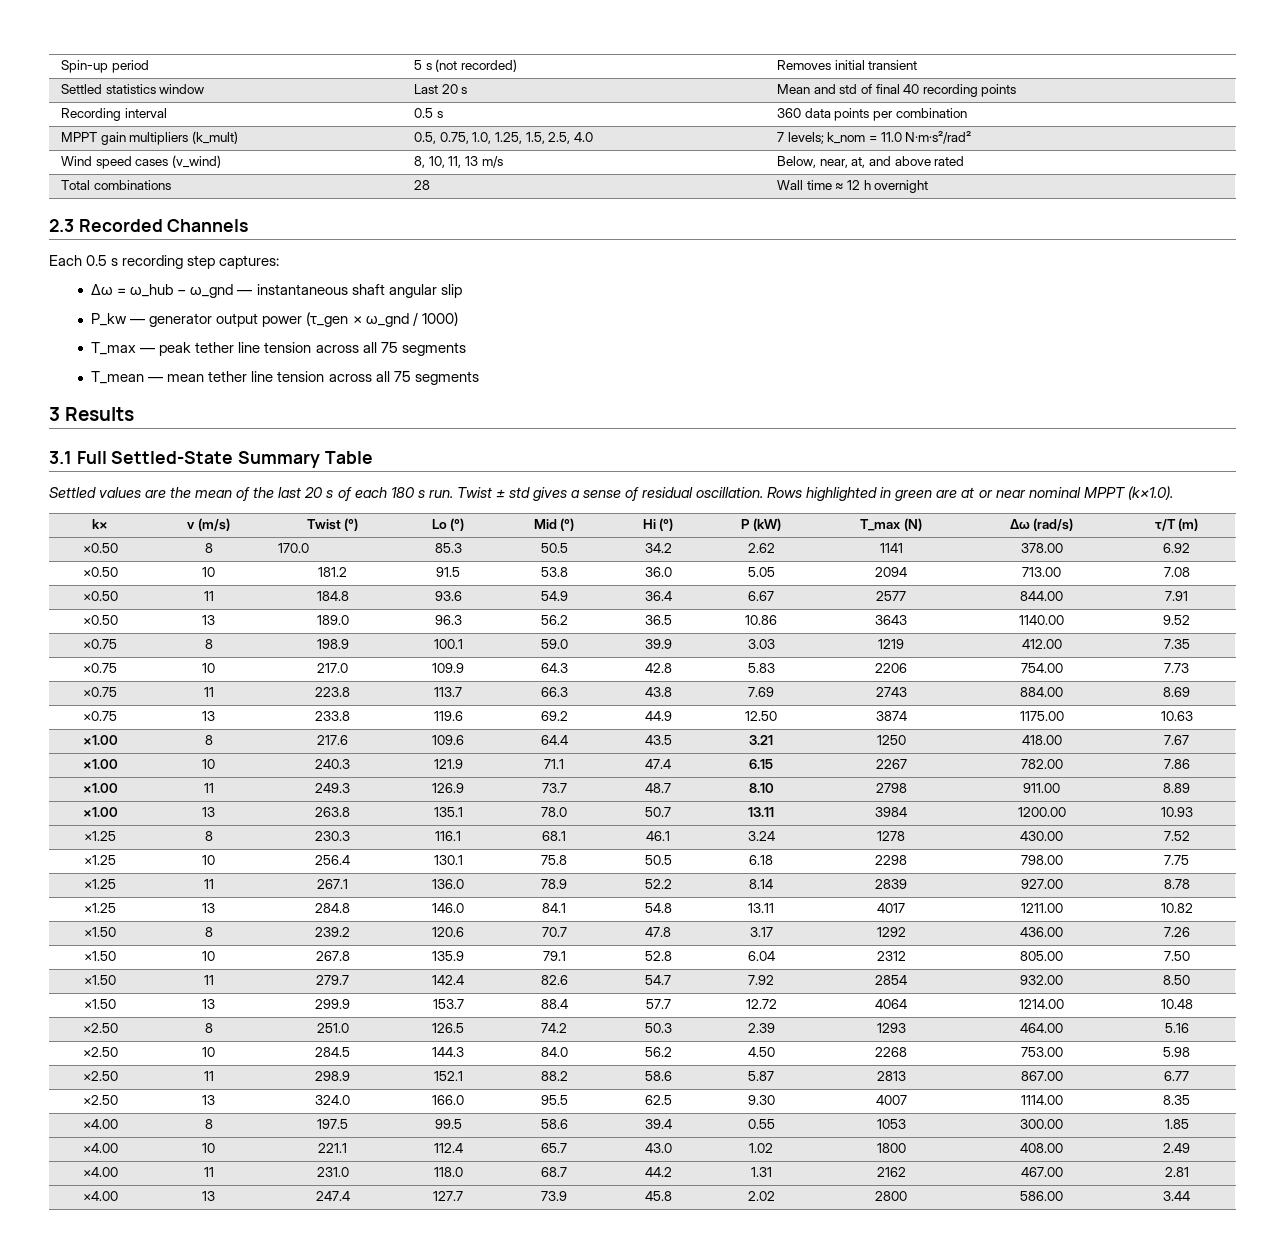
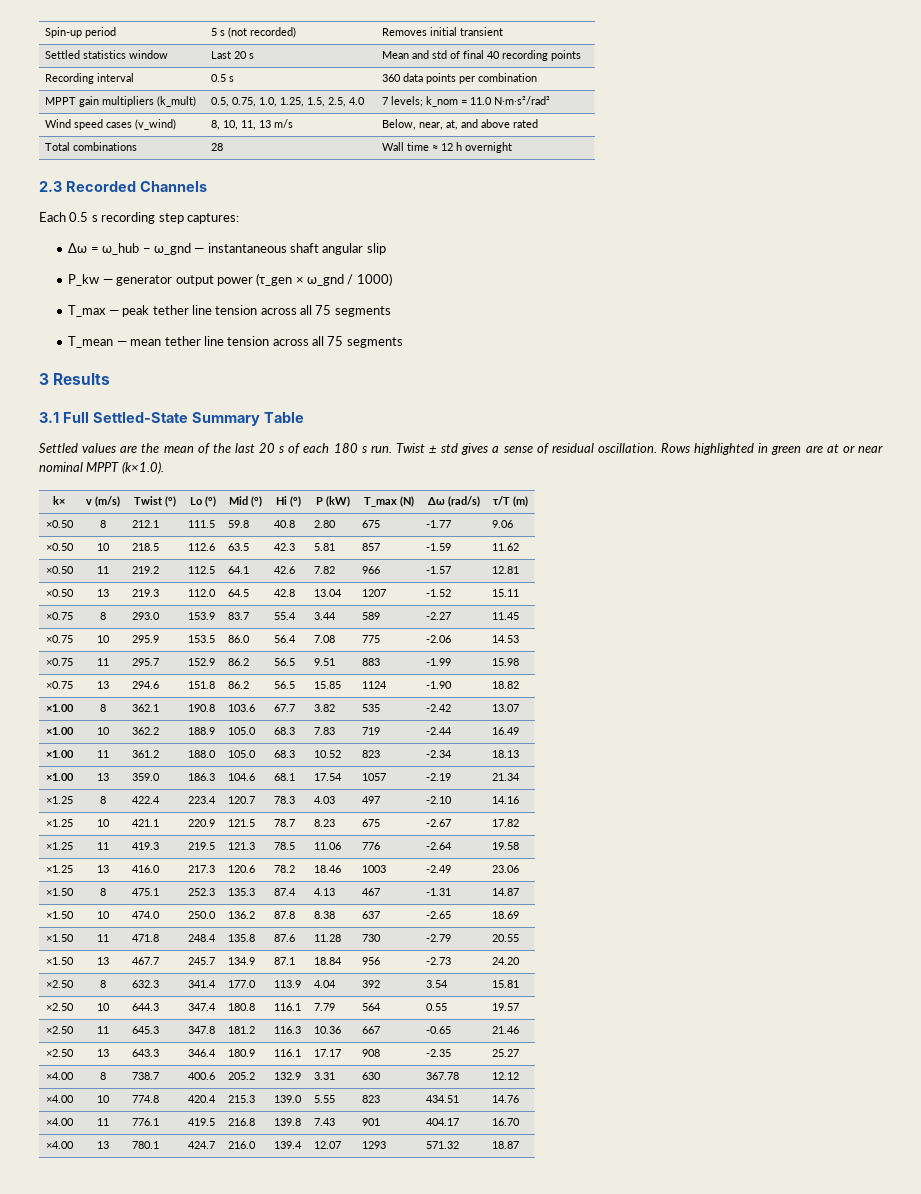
[277,543,309,553] [434,543,462,553] [540,543,568,553] [644,543,672,553] [747,543,775,553] [879,543,903,553] [1020,543,1063,553] [1163,543,1190,553] [82,567,118,577] [202,567,215,577] [318,567,347,577] [436,567,460,577] [540,567,568,577] [644,567,672,577] [747,567,775,577] [875,567,907,577] [1022,567,1061,577] [1163,567,1190,577] [82,591,118,601] [203,591,214,601] [316,591,349,601] [434,591,462,601] [540,591,568,601] [644,591,672,601] [748,591,774,601] [876,591,906,601] [1020,591,1063,601] [1165,591,1188,601] [82,615,118,625] [202,615,215,625] [316,615,349,625] [434,615,462,625] [540,615,568,625] [644,615,672,625] [745,615,777,625] [875,615,907,625] [1019,615,1064,625] [1163,615,1190,625] [83,639,117,649] [204,639,213,649] [316,639,349,649] [433,639,463,649] [540,639,568,649] [644,639,672,649] [747,639,775,649] [878,639,904,649] [1021,639,1062,649] [1163,639,1190,649] [83,663,117,673] [202,663,215,673] [317,663,348,673] [432,663,464,673] [540,663,568,673] [644,663,672,673] [747,663,775,673] [875,663,907,673] [1020,663,1063,673] [1164,663,1189,673] [83,687,117,697] [203,687,214,697] [315,687,350,697] [434,687,462,697] [540,687,568,697] [644,687,672,697] [748,687,774,697] [875,687,907,697] [1020,687,1063,697] [1163,687,1190,697] [83,711,117,721] [202,711,215,721] [315,711,350,721] [433,711,463,721] [540,711,568,721] [644,711,672,721] [745,711,777,721] [875,711,907,721] [1019,711,1064,721] [1160,711,1193,721] [82,735,118,745] [204,735,213,745] [317,735,348,745] [432,735,464,745] [540,735,568,745] [644,735,672,745] [749,735,773,745] [876,735,906,745] [1021,735,1062,745] [1164,735,1189,745] [82,759,118,769] [202,759,215,769] [315,759,350,769] [433,759,463,769] [544,759,564,769] [645,759,671,769] [749,759,773,769] [875,759,907,769] [1020,759,1063,769] [1163,759,1190,769] [82,783,118,793] [203,783,214,793] [315,783,350,793] [432,783,464,793] [541,783,567,793] [645,783,671,793] [748,783,774,793] [875,783,907,793] [1023,783,1060,793] [1163,783,1190,793] [82,807,118,817] [202,807,215,817] [315,807,350,817] [433,807,463,817] [541,807,567,817] [645,807,671,817] [748,807,774,817] [875,807,907,817] [1017,807,1066,817] [1160,807,1193,817] [84,831,116,841] [204,831,213,841] [315,831,350,841] [435,831,461,841] [542,831,566,841] [646,831,670,841] [747,831,775,841] [877,831,905,841] [1020,831,1063,841] [1163,831,1190,841] [84,855,116,865] [202,855,215,865] [315,855,350,865] [433,855,463,865] [541,855,567,865] [644,855,672,865] [749,855,773,865] [875,855,907,865] [1020,855,1063,865] [1164,855,1189,865] [84,879,116,889] [203,879,214,889] [317,879,348,889] [432,879,464,889] [541,879,567,889] [644,879,672,889] [749,879,773,889] [875,879,907,889] [1020,879,1063,889] [1163,879,1190,889] [84,903,116,913] [202,903,215,913] [315,903,350,913] [432,903,464,913] [542,903,566,913] [644,903,672,913] [748,903,774,913] [877,903,905,913] [1020,903,1063,913] [1160,903,1193,913] [84,927,116,937] [204,927,213,937] [315,927,350,937] [432,927,464,937] [541,927,567,937] [645,927,671,937] [749,927,773,937] [876,927,906,937] [1020,927,1063,937] [1163,927,1190,937] [84,951,116,961] [202,951,215,961] [315,951,350,961] [432,951,464,961] [542,951,566,961] [644,951,672,961] [747,951,775,961] [876,951,906,961] [1020,951,1063,961] [1163,951,1190,961] [84,975,116,985] [203,975,214,985] [316,975,349,985] [432,975,464,985] [540,975,568,985] [645,975,671,985] [748,975,774,985] [875,975,907,985] [1020,975,1063,985] [1163,975,1190,985] [84,999,116,1009] [202,999,215,1009] [315,999,350,1009] [432,999,464,1009] [540,999,568,1009] [645,999,671,1009] [745,999,777,1009] [875,999,907,1009] [1019,999,1064,1009] [1160,999,1193,1009] [82,1023,118,1033] [204,1023,213,1033] [316,1023,349,1033] [432,1023,464,1033] [541,1023,567,1033] [644,1023,672,1033] [747,1023,775,1033] [876,1023,906,1033] [1020,1023,1063,1033] [1164,1023,1189,1033] [82,1047,118,1057] [202,1047,215,1057] [315,1047,350,1057] [432,1047,464,1057] [540,1047,568,1057] [644,1047,672,1057] [747,1047,775,1057] [875,1047,907,1057] [1020,1047,1063,1057] [1163,1047,1190,1057] [82,1071,118,1081] [203,1071,214,1081] [315,1071,350,1081] [433,1071,463,1081] [540,1071,568,1081] [644,1071,672,1081] [748,1071,774,1081] [876,1071,906,1081] [1020,1071,1063,1081] [1164,1071,1189,1081] [82,1095,118,1105] [202,1095,215,1105] [315,1095,350,1105] [432,1095,464,1105] [540,1095,568,1105] [644,1095,672,1105] [747,1095,775,1105] [875,1095,907,1105] [1020,1095,1063,1105] [1163,1095,1190,1105] [82,1119,118,1129] [204,1119,213,1129] [317,1119,348,1129] [434,1119,462,1129] [540,1119,568,1129] [644,1119,672,1129] [747,1119,775,1129] [876,1119,906,1129] [1020,1119,1063,1129] [1164,1119,1189,1129] [82,1143,118,1153] [202,1143,215,1153] [318,1143,347,1153] [433,1143,463,1153] [541,1143,567,1153] [644,1143,672,1153] [749,1143,773,1153] [876,1143,906,1153] [1020,1143,1063,1153] [1163,1143,1190,1153] [82,1167,118,1177] [203,1167,214,1177] [316,1167,349,1177] [433,1167,463,1177] [541,1167,567,1177] [644,1167,672,1177] [750,1167,772,1177] [876,1167,906,1177] [1020,1167,1063,1177] [1164,1167,1189,1177] [82,1191,118,1201] [202,1191,215,1201] [315,1191,350,1201] [433,1191,463,1201] [541,1191,567,1201] [644,1191,672,1201] [747,1191,775,1201] [875,1191,907,1201] [1020,1191,1063,1201] [1163,1191,1190,1201] 170.0 | 85.3 | 50.5 | 34.2 | 2.62 | 1141 | 378.00 | 6.92 // ×0.50 | 10 | 181.2 | 91.5 | 53.8 | 36.0 | 5.05 | 2094 | 713.00 | 7.08 // ×0.50 | 11 | 184.8 | 93.6 | 54.9 | 36.4 | 6.67 | 2577 | 844.00 | 7.91 // ×0.50 | 13 | 189.0 | 96.3 | 56.2 | 36.5 | 10.86 | 3643 | 1140.00 | 9.52 // ×0.75 | 8 | 198.9 | 100.1 | 59.0 | 39.9 | 3.03 | 1219 | 412.00 | 7.35 // ×0.75 | 10 | 217.0 | 109.9 | 64.3 | 42.8 | 5.83 | 2206 | 754.00 | 7.73 // ×0.75 | 11 | 223.8 | 113.7 | 66.3 | 43.8 | 7.69 | 2743 | 884.00 | 8.69 // ×0.75 | 13 | 233.8 | 119.6 | 69.2 | 44.9 | 12.50 | 3874 | 1175.00 | 10.63 // ×1.00 | 8 | 217.6 | 109.6 | 64.4 | 43.5 | 3.21 | 1250 | 418.00 | 7.67 // ×1.00 | 10 | 240.3 | 121.9 | 71.1 | 47.4 | 6.15 | 2267 | 782.00 | 7.86 // ×1.00 | 11 | 249.3 | 126.9 | 73.7 | 48.7 | 8.10 | 2798 | 911.00 | 8.89 // ×1.00 | 13 | 263.8 | 135.1 | 78.0 | 50.7 | 13.11 | 3984 | 1200.00 | 10.93 // ×1.25 | 8 | 230.3 | 116.1 | 68.1 | 46.1 | 3.24 | 1278 | 430.00 | 7.52 // ×1.25 | 10 | 256.4 | 130.1 | 75.8 | 50.5 | 6.18 | 2298 | 798.00 | 7.75 // ×1.25 | 11 | 267.1 | 136.0 | 78.9 | 52.2 | 8.14 | 2839 | 927.00 | 8.78 // ×1.25 | 13 | 284.8 | 146.0 | 84.1 | 54.8 | 13.11 | 4017 | 1211.00 | 10.82 // ×1.50 | 8 | 239.2 | 120.6 | 70.7 | 47.8 | 3.17 | 1292 | 436.00 | 7.26 // ×1.50 | 10 | 267.8 | 135.9 | 79.1 | 52.8 | 6.04 | 2312 | 805.00 | 7.50 // ×1.50 | 11 | 279.7 | 142.4 | 82.6 | 54.7 | 7.92 | 2854 | 932.00 | 8.50 // ×1.50 | 13 | 299.9 | 153.7 | 88.4 | 57.7 | 12.72 | 4064 | 1214.00 | 10.48 // ×2.50 | 8 | 251.0 | 126.5 | 74.2 | 50.3 | 2.39 | 1293 | 464.00 | 5.16 // ×2.50 | 10 | 284.5 | 144.3 | 84.0 | 56.2 | 4.50 | 2268 | 753.00 | 5.98 // ×2.50 | 11 | 298.9 | 152.1 | 88.2 | 58.6 | 5.87 | 2813 | 867.00 | 6.77 // ×2.50 | 13 | 324.0 | 166.0 | 95.5 | 62.5 | 9.30 | 4007 | 1114.00 | 8.35 // ×4.00 | 8 | 197.5 | 99.5 | 58.6 | 39.4 | 0.55 | 1053 | 300.00 | 1.85 // ×4.00 | 10 | 221.1 | 112.4 | 65.7 | 43.0 | 1.02 | 1800 | 408.00 | 2.49 // ×4.00 | 11 | 231.0 | 118.0 | 68.7 | 44.2 | 1.31 | 2162 | 467.00 | 2.81 // ×4.00 | 13 | 247.4 | 127.7 | 73.9 | 45.8 | 2.02 | 2800 | 586.00 | 3.44 -> [131,520,159,528] [187,520,215,528] [227,520,249,528] [273,520,295,528] [313,520,336,528] [361,520,380,528] [425,520,451,528] [491,520,513,528] [45,543,74,551] [96,543,110,551] [131,543,159,551] [187,543,215,551] [227,543,249,551] [273,543,295,551] [313,543,335,551] [361,543,380,551] [425,543,451,551] [491,543,519,551] [45,566,74,574] [96,566,109,574] [131,566,159,574] [187,566,215,574] [227,566,249,574] [273,566,295,574] [313,566,335,574] [361,566,380,574] [425,566,451,574] [491,566,519,574] [45,589,74,597] [96,589,109,597] [131,589,159,597] [187,589,216,597] [227,589,249,597] [273,589,295,597] [313,589,342,597] [361,589,386,597] [425,589,451,597] [491,589,519,597] [45,612,73,620] [99,612,106,620] [131,612,160,620] [187,612,215,620] [227,612,249,620] [273,612,296,620] [313,612,336,620] [361,612,380,620] [425,612,451,620] [491,612,519,620] [45,635,73,643] [96,635,110,643] [131,635,159,643] [187,635,215,643] [227,635,250,643] [273,635,296,643] [313,635,335,643] [361,635,380,643] [425,635,451,643] [491,635,519,643] [45,658,73,666] [96,658,109,666] [131,658,159,666] [187,658,215,666] [227,658,249,666] [273,658,295,666] [313,658,335,666] [361,658,380,666] [425,658,451,666] [491,658,519,666] [45,681,73,689] [96,681,109,689] [131,681,159,689] [187,681,215,689] [227,681,249,689] [273,681,295,689] [313,681,341,689] [361,681,387,689] [425,681,452,689] [491,681,519,689] [45,704,74,712] [99,704,106,712] [131,704,159,712] [187,704,215,712] [227,704,255,712] [273,704,295,712] [313,704,335,712] [361,704,380,712] [425,704,451,712] [491,704,519,712] [45,727,74,735] [96,727,110,735] [131,727,159,735] [187,727,215,735] [227,727,256,735] [273,727,295,735] [313,727,335,735] [361,727,380,735] [425,727,452,735] [491,727,519,735] [45,750,74,758] [96,750,109,758] [131,750,159,758] [187,750,216,758] [227,750,256,758] [273,750,295,758] [313,750,341,758] [361,750,380,758] [425,750,452,758] [491,750,519,758] [45,773,74,781] [96,773,109,781] [131,773,160,781] [187,773,215,781] [227,773,255,781] [273,773,295,781] [313,773,342,781] [361,773,386,781] [425,773,451,781] [491,773,520,781] [45,796,73,804] [99,796,106,804] [131,796,160,804] [187,796,216,804] [227,796,255,804] [273,796,295,804] [313,796,335,804] [361,796,380,804] [425,796,452,804] [491,796,519,804] [45,819,73,827] [96,819,110,827] [131,819,159,827] [187,819,215,827] [227,819,255,827] [273,819,295,827] [313,819,335,827] [361,819,380,827] [425,819,451,827] [491,819,519,827] [45,842,73,850] [96,842,109,850] [131,842,159,850] [187,842,215,850] [227,842,255,850] [273,842,295,850] [313,842,341,850] [361,842,380,850] [425,842,452,850] [491,842,519,850] [45,865,73,873] [96,865,109,873] [131,865,160,873] [187,865,215,873] [227,865,255,873] [273,865,295,873] [313,865,341,873] [361,865,386,873] [425,865,451,873] [491,865,519,873] [45,888,74,896] [99,888,106,896] [131,888,159,896] [187,888,215,896] [227,888,255,896] [273,888,296,896] [313,888,335,896] [361,888,380,896] [425,888,451,896] [491,888,519,896] [45,911,74,919] [96,911,110,919] [131,911,160,919] [187,911,216,919] [227,911,255,919] [273,911,295,919] [313,911,335,919] [361,911,380,919] [425,911,451,919] [491,911,519,919] [45,934,74,942] [96,934,109,942] [131,934,159,942] [187,934,216,942] [227,934,255,942] [273,934,295,942] [313,934,341,942] [361,934,381,942] [425,934,451,942] [491,934,519,942] [45,957,74,965] [96,957,109,965] [131,957,159,965] [187,957,215,965] [227,957,255,965] [273,957,295,965] [313,957,342,965] [361,957,380,965] [425,957,451,965] [491,957,520,965] [45,980,74,988] [99,980,106,988] [131,980,159,988] [187,980,216,988] [227,980,256,988] [273,980,301,988] [313,980,336,988] [361,980,380,988] [425,980,448,988] [491,980,519,988] [45,1003,74,1011] [96,1003,110,1011] [131,1003,159,1011] [187,1003,216,1011] [227,1003,255,1011] [273,1003,301,1011] [313,1003,335,1011] [361,1003,381,1011] [425,1003,447,1011] [491,1003,519,1011] [45,1026,74,1034] [96,1026,109,1034] [131,1026,159,1034] [187,1026,215,1034] [227,1026,255,1034] [273,1026,301,1034] [313,1026,341,1034] [361,1026,380,1034] [425,1026,451,1034] [491,1026,519,1034] [45,1049,74,1057] [96,1049,109,1057] [131,1049,159,1057] [187,1049,216,1057] [227,1049,255,1057] [273,1049,301,1057] [313,1049,341,1057] [361,1049,380,1057] [425,1049,451,1057] [491,1049,519,1057] [45,1072,74,1080] [99,1072,106,1080] [131,1072,159,1080] [187,1072,215,1080] [227,1072,255,1080] [273,1072,301,1080] [313,1072,335,1080] [361,1072,381,1080] [425,1072,459,1080] [491,1072,519,1080] [45,1095,74,1103] [96,1095,110,1103] [131,1095,159,1103] [187,1095,216,1103] [227,1095,255,1103] [273,1095,302,1103] [313,1095,335,1103] [361,1095,380,1103] [425,1095,459,1103] [491,1095,519,1103] [45,1118,74,1126] [96,1118,109,1126] [131,1118,159,1126] [187,1118,215,1126] [227,1118,255,1126] [273,1118,301,1126] [313,1118,335,1126] [361,1118,380,1126] [425,1118,459,1126] [491,1118,520,1126] [45,1141,74,1149] [96,1141,109,1149] [131,1141,159,1149] [187,1141,215,1149] [227,1141,256,1149] [273,1141,302,1149] [313,1141,341,1149] [361,1141,386,1149] [425,1141,459,1149] [491,1141,519,1149] 212.1 | 111.5 | 59.8 | 40.8 | 2.80 | 675 | -1.77 | 9.06 // ×0.50 | 10 | 218.5 | 112.6 | 63.5 | 42.3 | 5.81 | 857 | -1.59 | 11.62 // ×0.50 | 11 | 219.2 | 112.5 | 64.1 | 42.6 | 7.82 | 966 | -1.57 | 12.81 // ×0.50 | 13 | 219.3 | 112.0 | 64.5 | 42.8 | 13.04 | 1207 | -1.52 | 15.11 // ×0.75 | 8 | 293.0 | 153.9 | 83.7 | 55.4 | 3.44 | 589 | -2.27 | 11.45 // ×0.75 | 10 | 295.9 | 153.5 | 86.0 | 56.4 | 7.08 | 775 | -2.06 | 14.53 // ×0.75 | 11 | 295.7 | 152.9 | 86.2 | 56.5 | 9.51 | 883 | -1.99 | 15.98 // ×0.75 | 13 | 294.6 | 151.8 | 86.2 | 56.5 | 15.85 | 1124 | -1.90 | 18.82 // ×1.00 | 8 | 362.1 | 190.8 | 103.6 | 67.7 | 3.82 | 535 | -2.42 | 13.07 // ×1.00 | 10 | 362.2 | 188.9 | 105.0 | 68.3 | 7.83 | 719 | -2.44 | 16.49 // ×1.00 | 11 | 361.2 | 188.0 | 105.0 | 68.3 | 10.52 | 823 | -2.34 | 18.13 // ×1.00 | 13 | 359.0 | 186.3 | 104.6 | 68.1 | 17.54 | 1057 | -2.19 | 21.34 // ×1.25 | 8 | 422.4 | 223.4 | 120.7 | 78.3 | 4.03 | 497 | -2.10 | 14.16 // ×1.25 | 10 | 421.1 | 220.9 | 121.5 | 78.7 | 8.23 | 675 | -2.67 | 17.82 // ×1.25 | 11 | 419.3 | 219.5 | 121.3 | 78.5 | 11.06 | 776 | -2.64 | 19.58 // ×1.25 | 13 | 416.0 | 217.3 | 120.6 | 78.2 | 18.46 | 1003 | -2.49 | 23.06 // ×1.50 | 8 | 475.1 | 252.3 | 135.3 | 87.4 | 4.13 | 467 | -1.31 | 14.87 // ×1.50 | 10 | 474.0 | 250.0 | 136.2 | 87.8 | 8.38 | 637 | -2.65 | 18.69 // ×1.50 | 11 | 471.8 | 248.4 | 135.8 | 87.6 | 11.28 | 730 | -2.79 | 20.55 // ×1.50 | 13 | 467.7 | 245.7 | 134.9 | 87.1 | 18.84 | 956 | -2.73 | 24.20 // ×2.50 | 8 | 632.3 | 341.4 | 177.0 | 113.9 | 4.04 | 392 | 3.54 | 15.81 // ×2.50 | 10 | 644.3 | 347.4 | 180.8 | 116.1 | 7.79 | 564 | 0.55 | 19.57 // ×2.50 | 11 | 645.3 | 347.8 | 181.2 | 116.3 | 10.36 | 667 | -0.65 | 21.46 // ×2.50 | 13 | 643.3 | 346.4 | 180.9 | 116.1 | 17.17 | 908 | -2.35 | 25.27 // ×4.00 | 8 | 738.7 | 400.6 | 205.2 | 132.9 | 3.31 | 630 | 367.78 | 12.12 // ×4.00 | 10 | 774.8 | 420.4 | 215.3 | 139.0 | 5.55 | 823 | 434.51 | 14.76 // ×4.00 | 11 | 776.1 | 419.5 | 216.8 | 139.8 | 7.43 | 901 | 404.17 | 16.70 // ×4.00 | 13 | 780.1 | 424.7 | 216.0 | 139.4 | 12.07 | 1293 | 571.32 | 18.87

